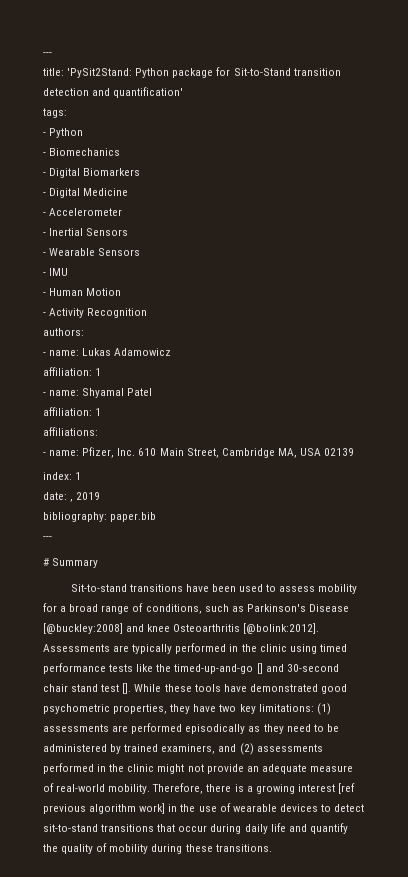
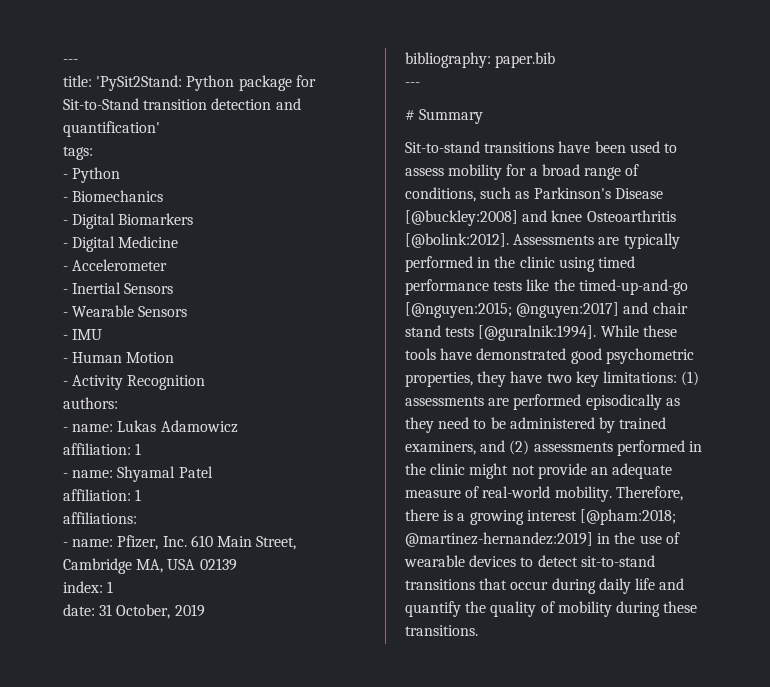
[70,499,74,502] , -> [99,604,171,619] 31 October,
[256,663,339,674] [43,683,132,694] [] and 30-second chair stand test []. -> [405,302,688,318] [405,325,597,341] [@nguyen:2015; @nguyen:2017] and chair stand tests [@guralnik:1994].
[337,783,355,794] [43,803,166,814] [ref previous algorithm work] -> [579,509,676,525] [405,532,593,547] [@pham:2018; @martinez-hernandez:2019]

